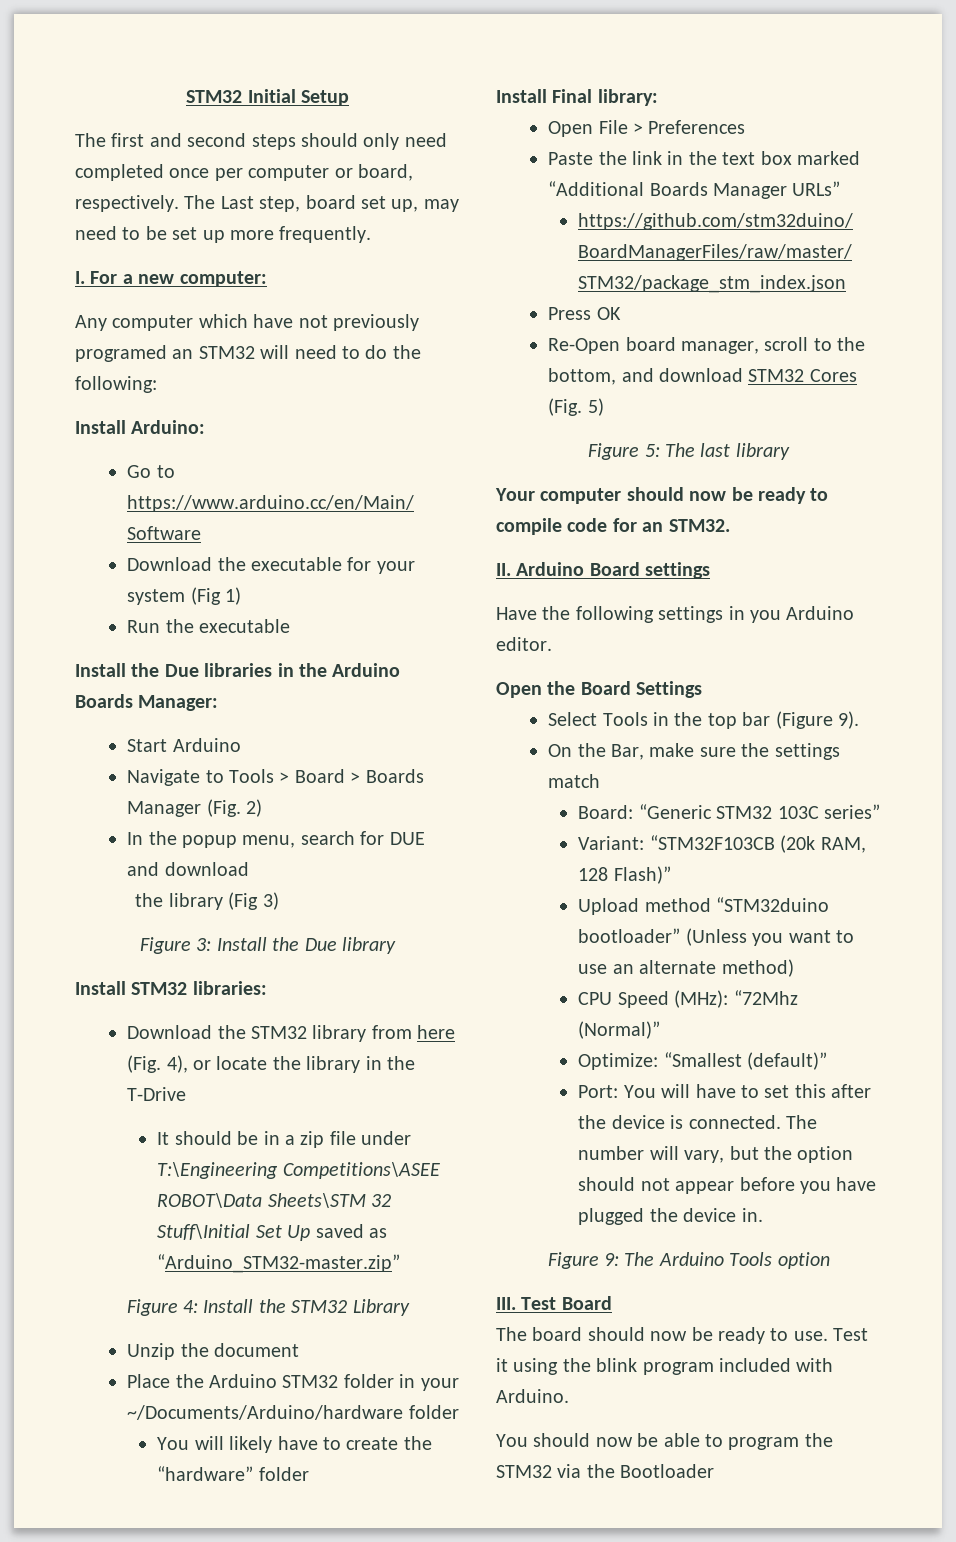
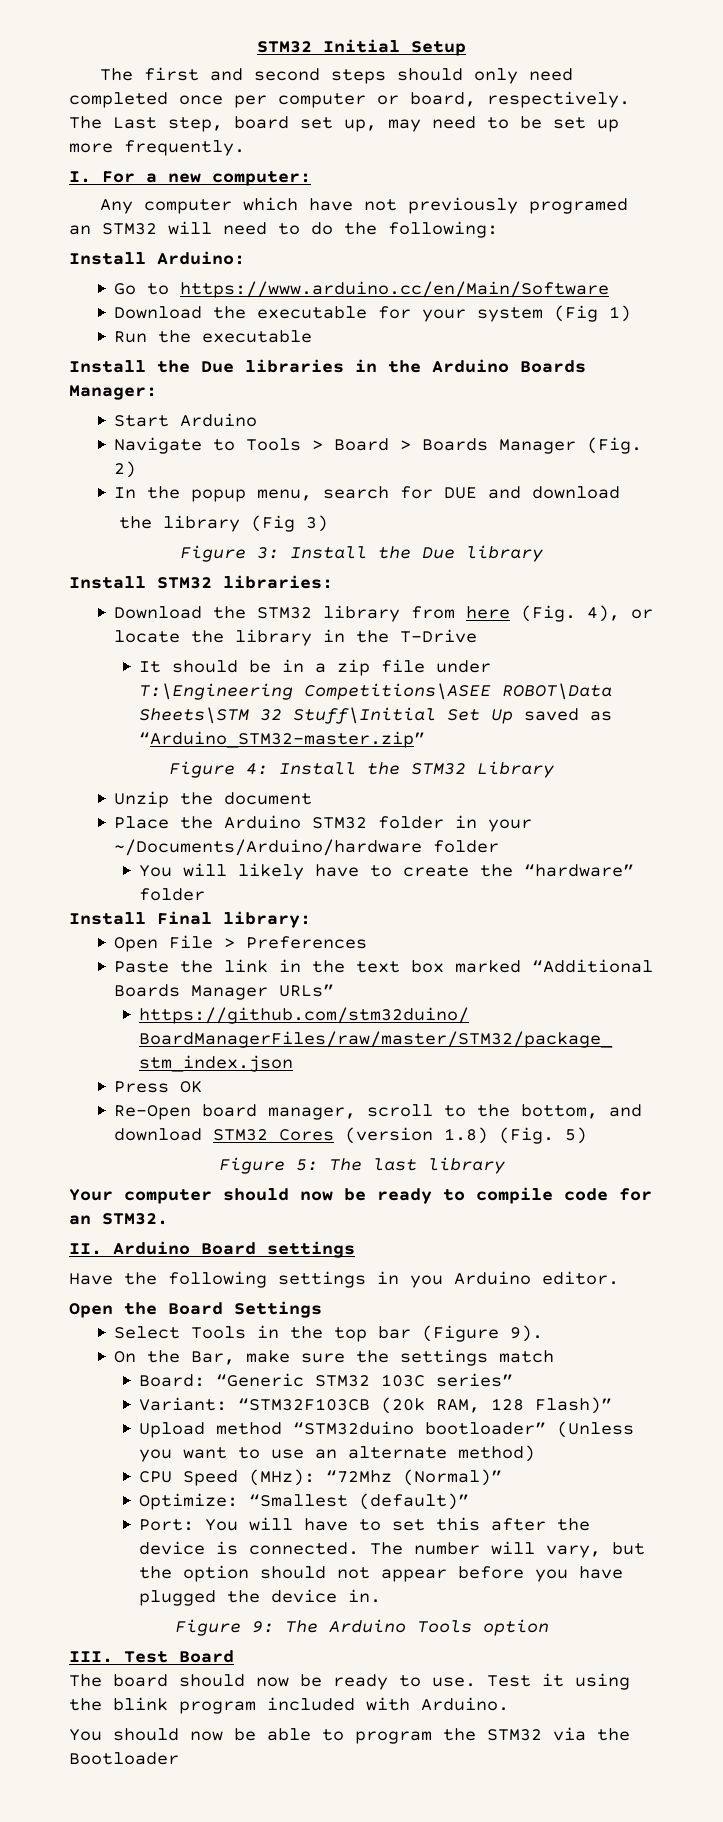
(857, 375) none -> [345,1127,489,1144] (version 1.8)

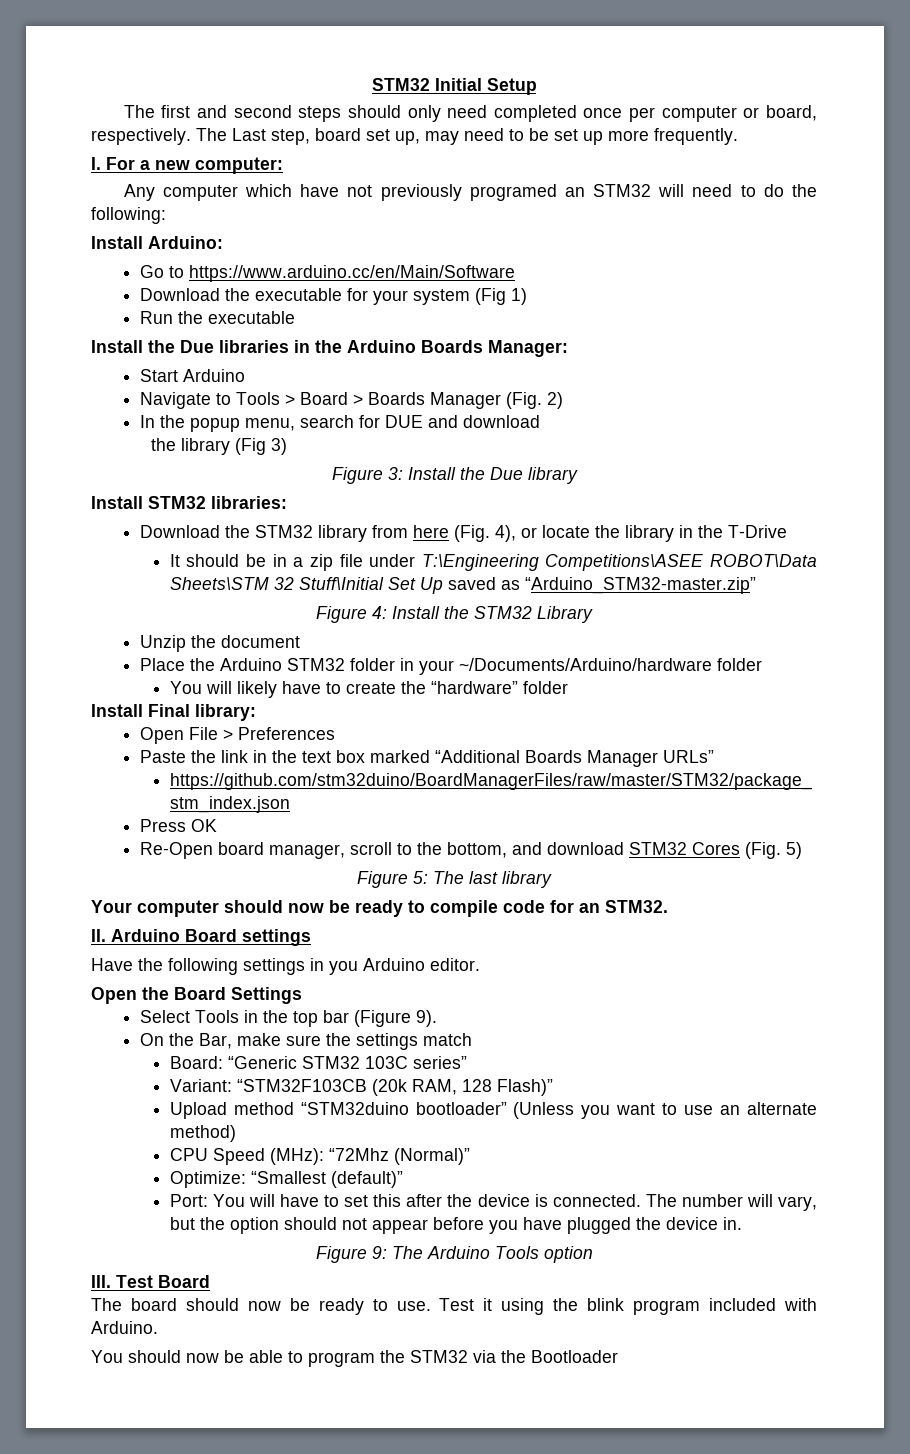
[345,1127,489,1144] (version 1.8) -> (741, 848) none

